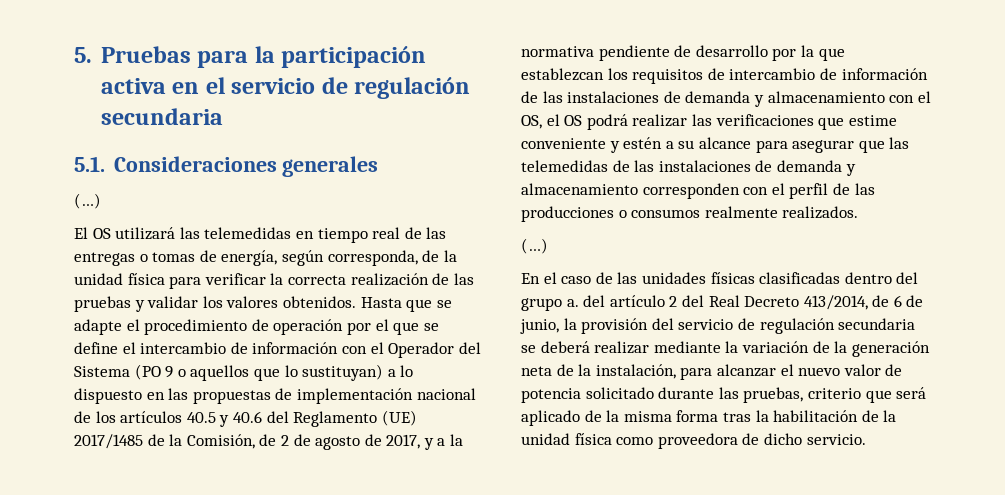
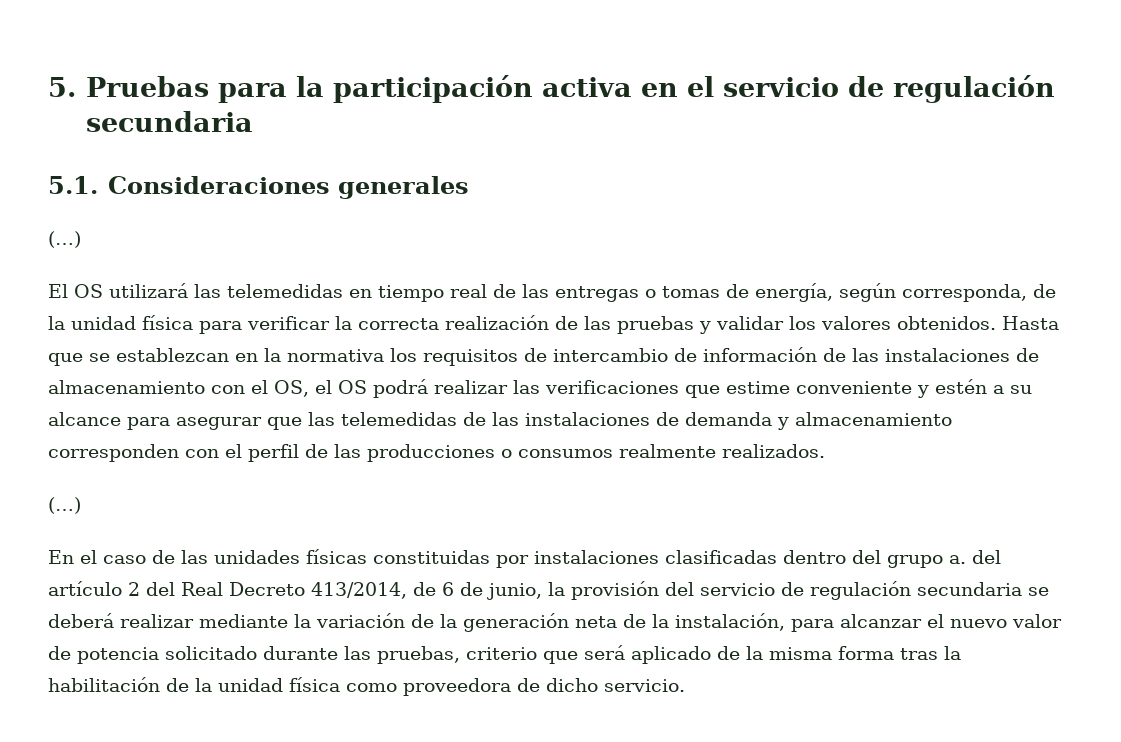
[74,319,439,335] [74,342,481,358] [74,364,414,381] [74,388,476,404] [74,410,417,427] [74,434,464,450] [521,45,845,61] [521,68,604,81] adapte el procedimiento de operación por el que se define el intercambio de información con el Operador del Sistema (PO 9 o aquellos que lo sustituyan) a lo dispuesto en las propuestas de implementación nacional de los artículos 40.5 y 40.6 del Reglamento (UE) 2017/1485 de la Comisión, de 2 de agosto de 2017, y a la normativa pendiente de desarrollo por la que establezcan -> [116,348,384,362] establezcan en la normativa
[685,91,764,107] demanda y -> (1039, 355) none
(755, 278) none -> [373,550,659,568] constituidas por instalaciones

